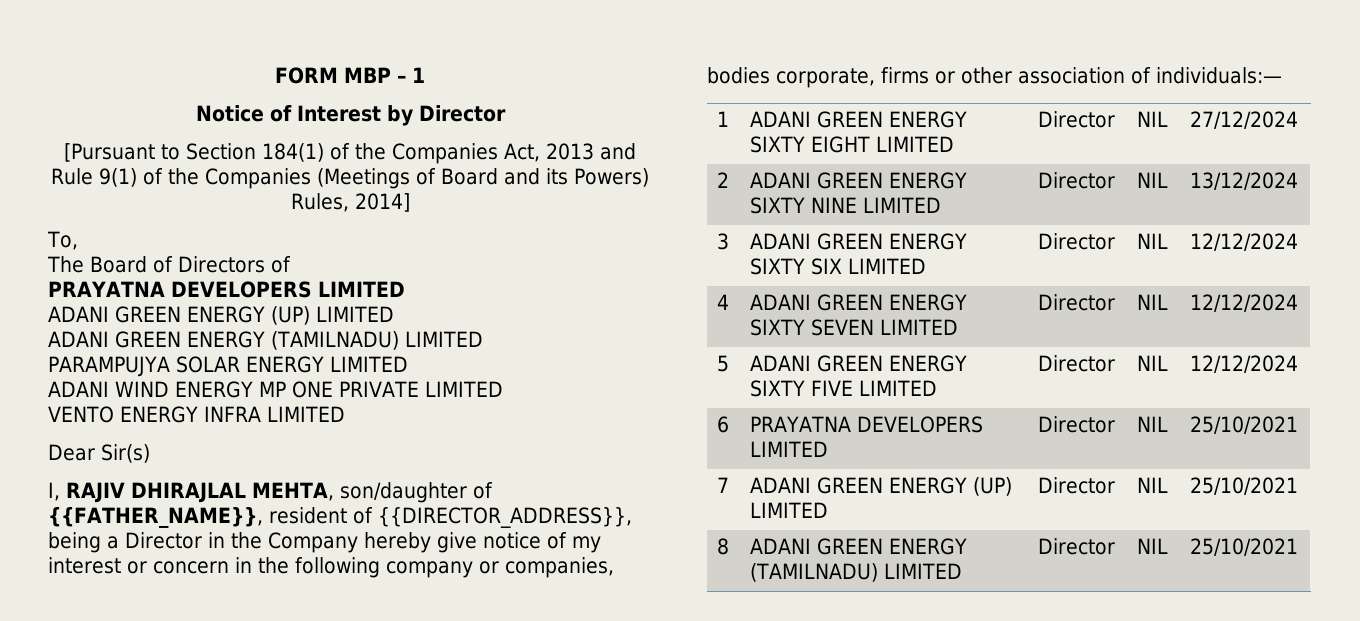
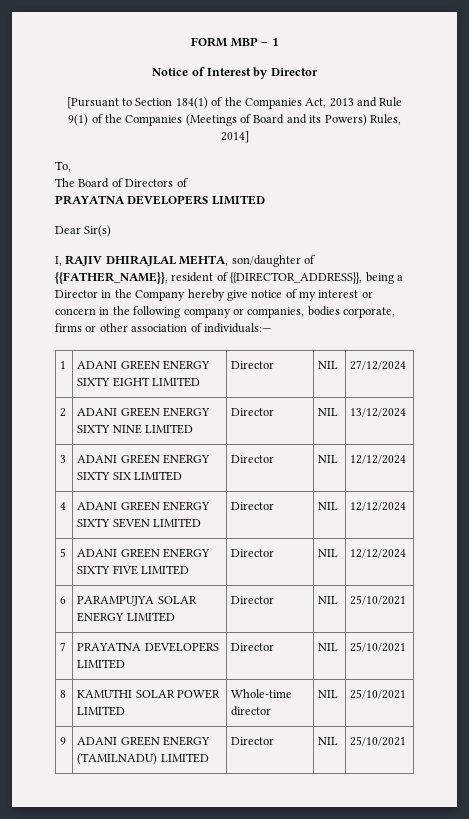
[48,306,394,325] [48,331,483,350] [48,356,408,377] [48,381,503,398] [48,406,345,423] // ADANI GREEN ENERGY (UP) LIMITED // ADANI GREEN ENERGY (TAMILNADU) LIMITED // PARAMPUJYA SOLAR ENERGY LIMITED // ADANI WIND ENERGY MP ONE PRIVATE LIMITED // VENTO ENERGY INFRA LIMITED -> (265, 200) none
(730, 424) none -> [77,596,197,606] [77,612,175,622] [231,596,275,604] [318,596,339,604] [350,595,407,605] [60,642,67,651] | PARAMPUJYA SOLAR ENERGY LIMITED | Director | NIL | 25/10/2021 // 7
[717,477,730,493] [750,477,1013,496] [750,502,829,518] [1038,477,1116,494] [1137,477,1169,493] [1190,477,1299,495] [717,538,730,555] 7 | ADANI GREEN ENERGY (UP) LIMITED | Director | NIL | 25/10/2021 // 8 -> [60,690,67,698] [77,689,221,699] [77,706,126,716] [231,689,293,698] [231,706,272,716] [318,690,339,698] [350,689,407,699] [60,737,67,745] 8 | KAMUTHI SOLAR POWER LIMITED | Whole-time director | NIL | 25/10/2021 // 9

